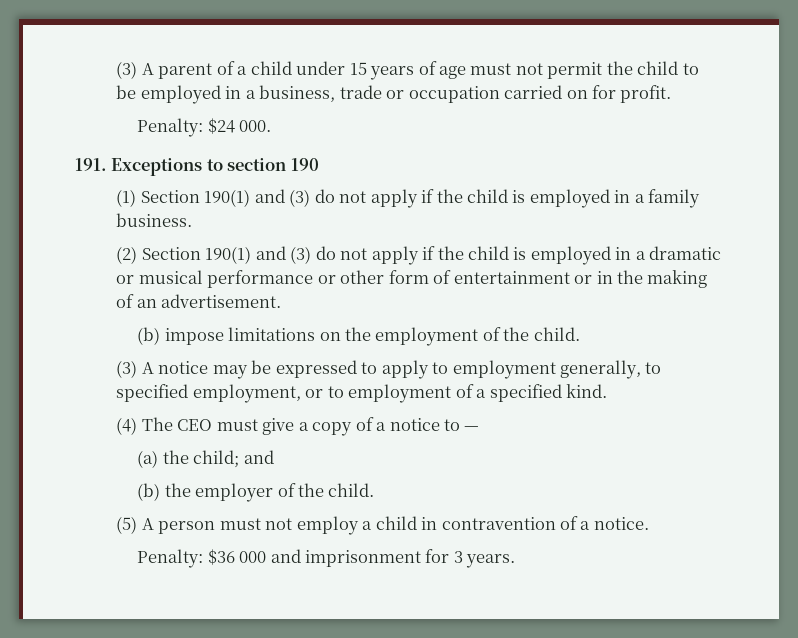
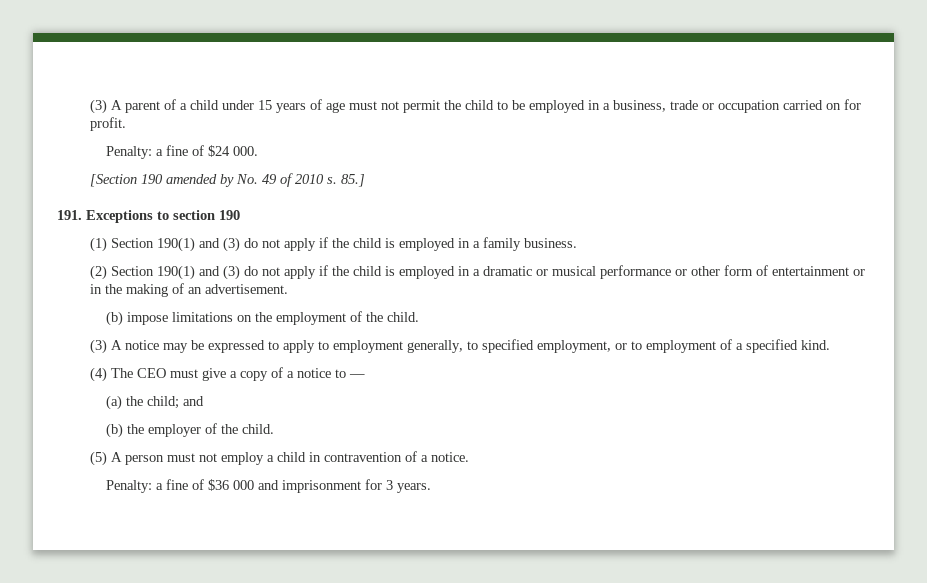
(204, 127) none -> [156,145,205,156] a fine of
(272, 126) none -> [89,173,365,187] // [Section 190 amended by No. 49 of 2010 s. 85.]
(204, 558) none -> [156,479,205,490] a fine of

